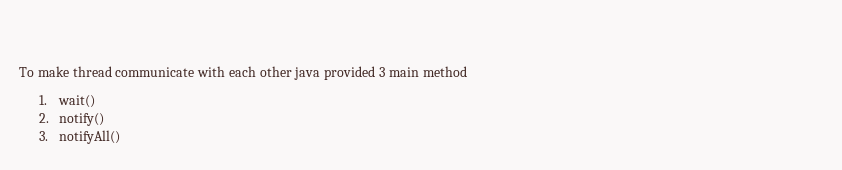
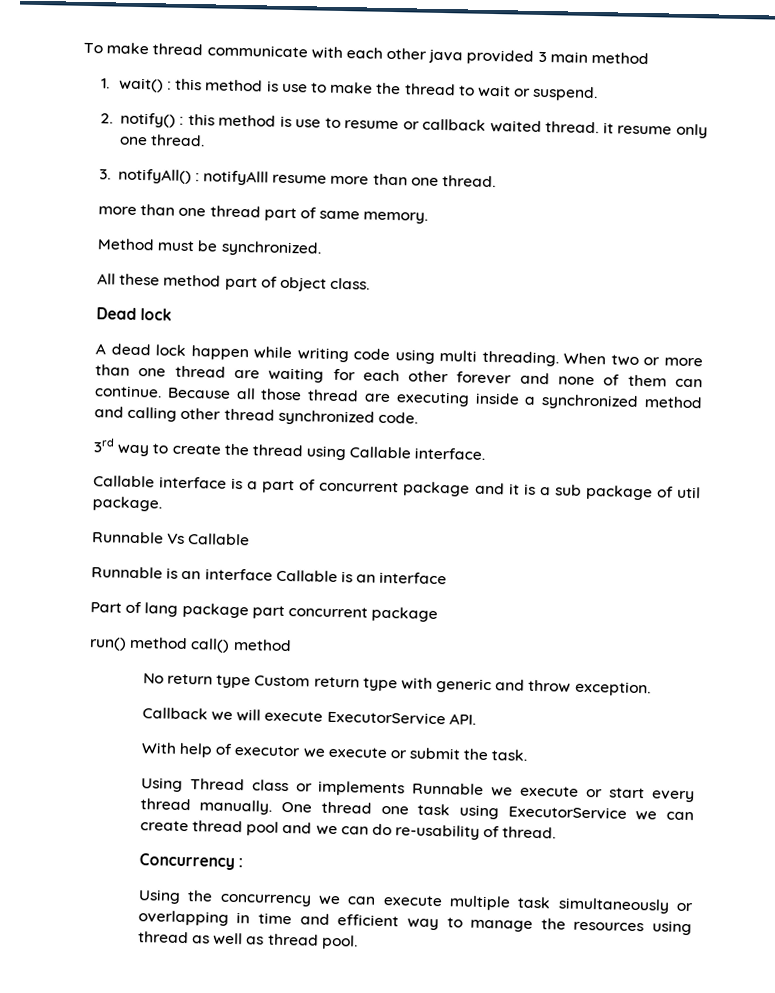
[38,113,104,126] [38,130,120,144] // 2. notify() // 3. notifyAll() -> [167,78,599,102] [99,112,708,139] [118,134,205,147] [98,168,496,188] [97,204,429,224] [96,238,322,257] [96,273,371,292] [95,307,173,321] [94,343,703,367] [94,364,703,388] [93,385,703,410] [93,406,418,426] [92,438,486,461] [92,475,702,501] [91,496,162,512] [91,531,251,546] [90,566,448,585] [89,601,439,623] [88,636,292,653] [142,673,651,697] [141,707,476,726] [140,742,528,761] [140,777,695,803] [139,798,694,821] [139,820,557,840] [138,853,243,871] [137,889,694,914] [137,910,693,936] [137,931,358,950] : this method is use to make the thread to wait or suspend. // 2. notify() : this method is use to resume or callback waited thread. it resume only one thread. // 3. notifyAll() : notifyAlll resume more than one thread. // more than one thread part of same memory. // Method must be synchronized. // All these method part of object class. // Dead lock // A dead lock happen while writing code using multi threading. When two or more than one thread are waiting for each other forever and none of them can continue. Because all those thread are executing inside a synchronized method and calling other thread synchronized code. // 3rd way to create the thread using Callable interface. // Callable interface is a part of concurrent package and it is a sub package of util package. // Runnable Vs Callable // Runnable is an interface Callable is an interface // Part of lang package part concurrent package // run() method call() method // No return type Custom return type with generic and throw exception. // Callback we will execute ExecutorService API. // With help of executor we execute or submit the task. // Using Thread class or implements Runnable we execute or start every thread manually. One thread one task using ExecutorService we can create thread pool and we can do re-usability of thread. // Concurrency : // Using the concurrency we can execute multiple task simultaneously or overlapping in time and efficient way to manage the resources using thread as well as thread pool.

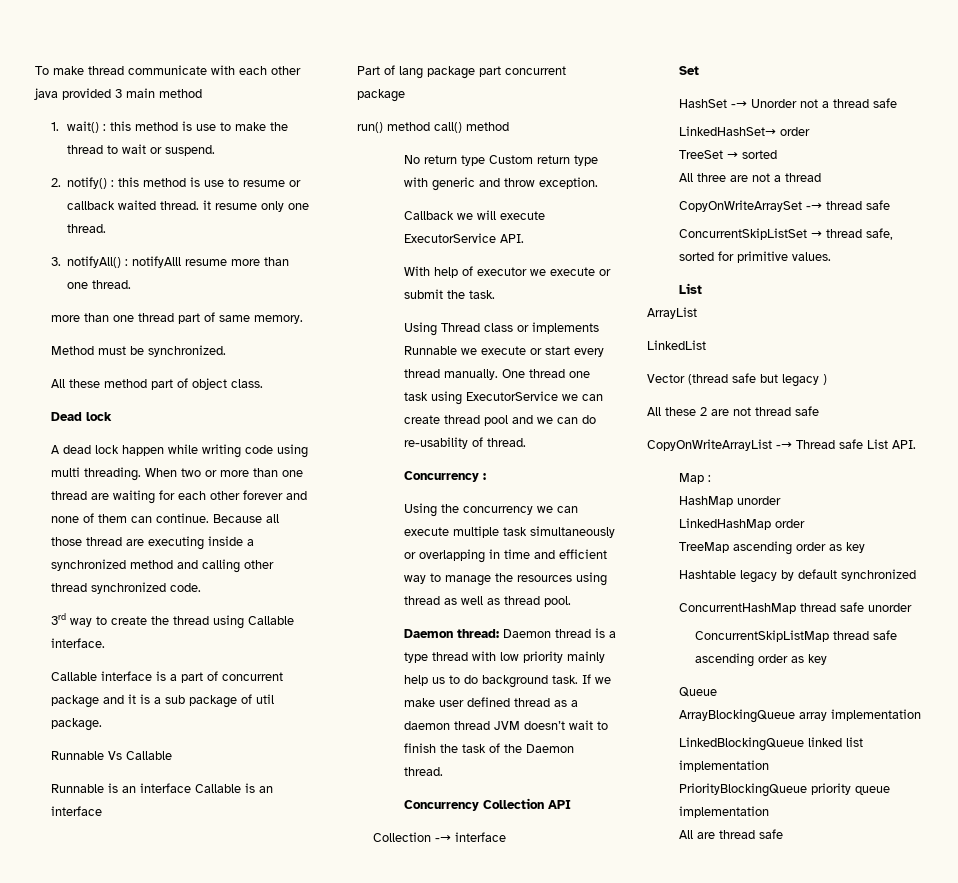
(358, 942) none -> [404,628,617,638] [404,651,606,663] [404,674,612,688] [404,697,579,707] [404,720,609,730] [404,743,575,753] [404,767,444,776] [404,798,572,811] [372,832,506,842] [678,66,699,75] [678,98,897,108] [678,126,810,136] [678,150,777,159] [678,173,821,182] [678,200,890,212] [678,228,893,240] [678,251,831,263] [678,283,702,294] [647,307,697,319] [647,340,706,350] [647,373,827,387] [647,406,819,416] [647,439,916,451] [678,473,711,484] [678,496,781,507] [678,518,805,530] [678,541,865,555] [678,569,916,583] [678,602,912,614] [694,630,897,642] [694,653,827,667] [678,687,717,697] [678,709,921,723] [678,737,863,751] [678,760,769,772] [678,783,890,797] [678,806,769,818] [678,829,783,839] // Daemon thread: Daemon thread is a type thread with low priority mainly help us to do background task. If we make user defined thread as a daemon thread JVM doesn’t wait to finish the task of the Daemon thread. // Concurrency Collection API // Collection -→ interface // Set // HashSet -→ Unorder not a thread safe // LinkedHashSet→ order // TreeSet → sorted // All three are not a thread // CopyOnWriteArraySet -→ thread safe // ConcurrentSkipListSet → thread safe, sorted for primitive values. // List // ArrayList // LinkedList // Vector (thread safe but legacy ) // All these 2 are not thread safe // CopyOnWriteArrayList -→ Thread safe List API. // Map : // HashMap unorder // LinkedHashMap order // TreeMap ascending order as key // Hashtable legacy by default synchronized // ConcurrentHashMap thread safe unorder // ConcurrentSkipListMap thread safe ascending order as key // Queue // ArrayBlockingQueue array implementation // LinkedBlockingQueue linked list implementation // PriorityBlockingQueue priority queue implementation // All are thread safe

